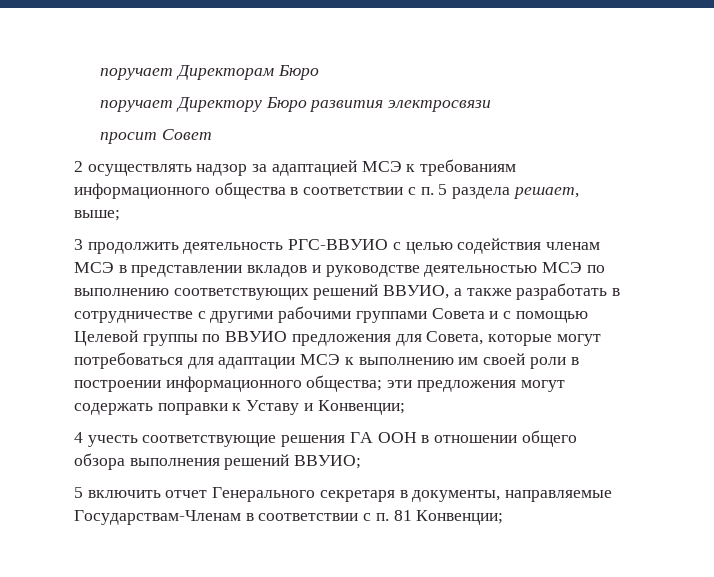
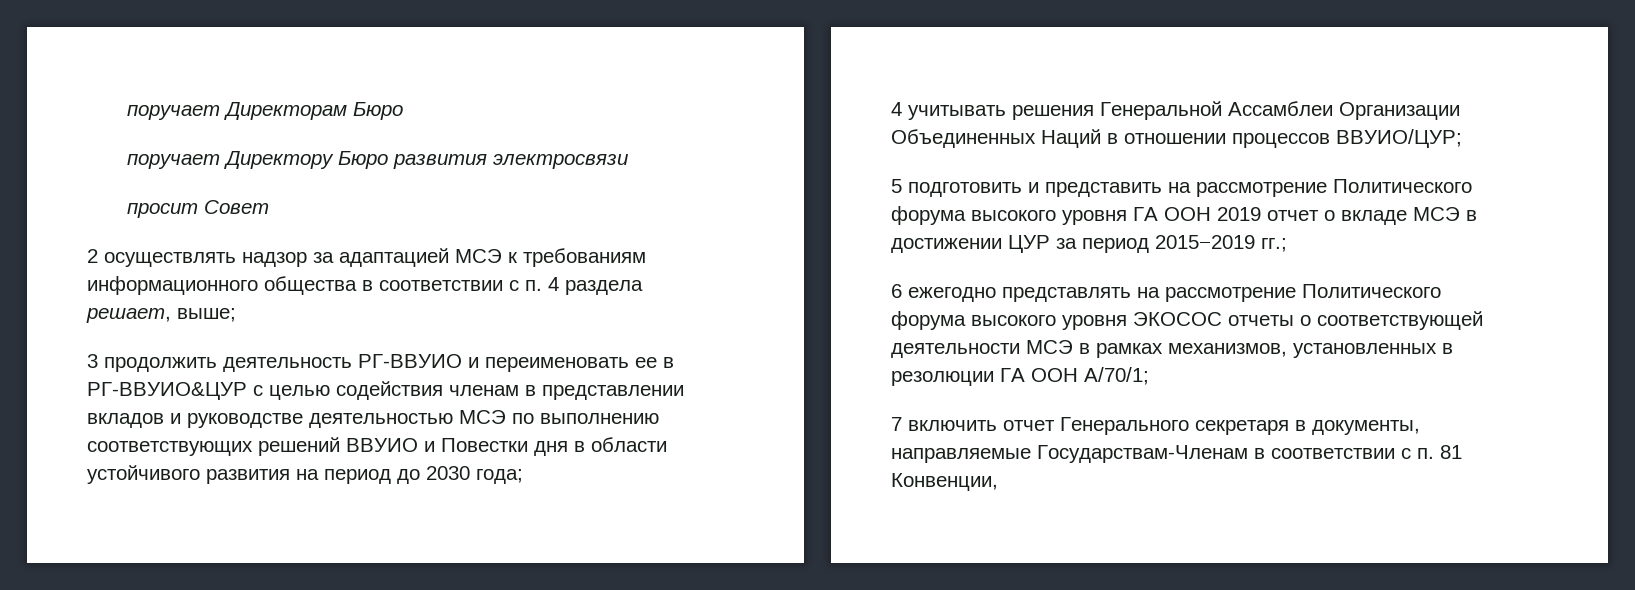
[438,184,448,195] 5 -> [548,277,559,291] 4
[288,239,389,250] РГС-ВВУИО -> [358,354,674,372] [87,382,247,400] РГ-ВВУИО и переименовать ее в РГ-ВВУИО&ЦУР
[74,262,114,273] МСЭ -> (519, 390) none
[383,283,621,300] [74,306,588,323] [74,330,601,346] [74,352,579,369] [74,375,565,392] [74,400,405,415] [74,430,577,447] [74,453,362,470] [74,487,83,498] ВВУИО, а также разработать в сотрудничестве с другими рабочими группами Совета и с помощью Целевой группы по ВВУИО предложения для Совета, которые могут потребоваться для адаптации МСЭ к выполнению им своей роли в построении информационного общества; эти предложения могут содержать поправки к Уставу и Конвенции; // 4 учесть соответствующие решения ГА ООН в отношении общего обзора выполнения решений ВВУИО; // 5 -> [346,437,667,456] [87,465,523,484] [891,101,1460,120] [891,129,1462,148] [891,179,1472,197] [891,206,1477,225] [891,235,1287,253] [891,284,1441,302] [891,311,1483,330] [891,340,1453,358] [891,367,1149,386] [891,417,902,431] ВВУИО и Повестки дня в области устойчивого развития на период до 2030 года; // 4 учитывать решения Генеральной Ассамблеи Организации Объединенных Наций в отношении процессов ВВУИО/ЦУР; // 5 подготовить и представить на рассмотрение Политического форума высокого уровня ГА ООН 2019 отчет о вкладе МСЭ в достижении ЦУР за период 2015−2019 гг.; // 6 ежегодно представлять на рассмотрение Политического форума высокого уровня ЭКОСОС отчеты о соответствующей деятельности МСЭ в рамках механизмов, установленных в резолюции ГА ООН А/70/1; // 7
[416,510,504,525] Конвенции; -> [891,473,998,491] Конвенции,

